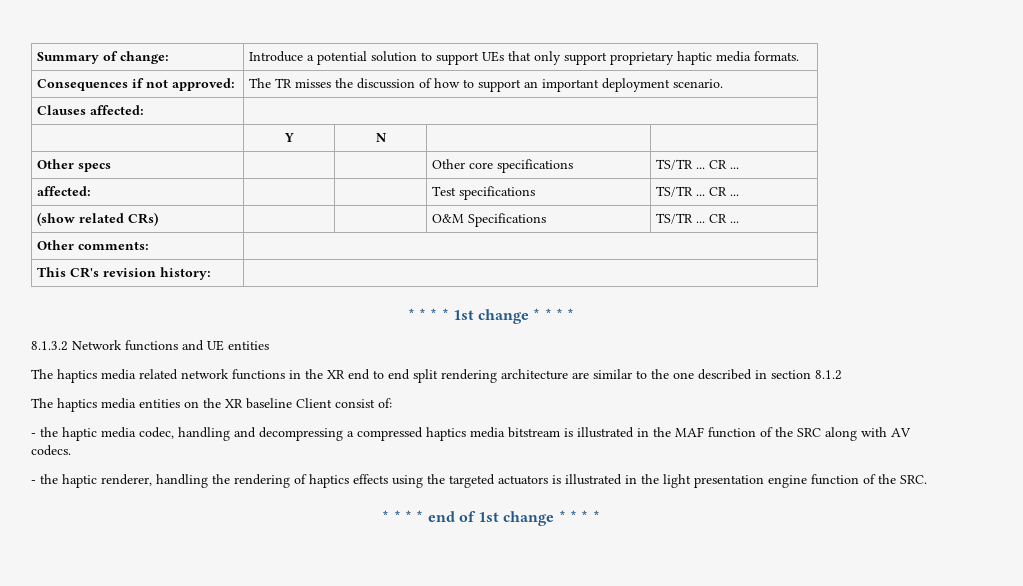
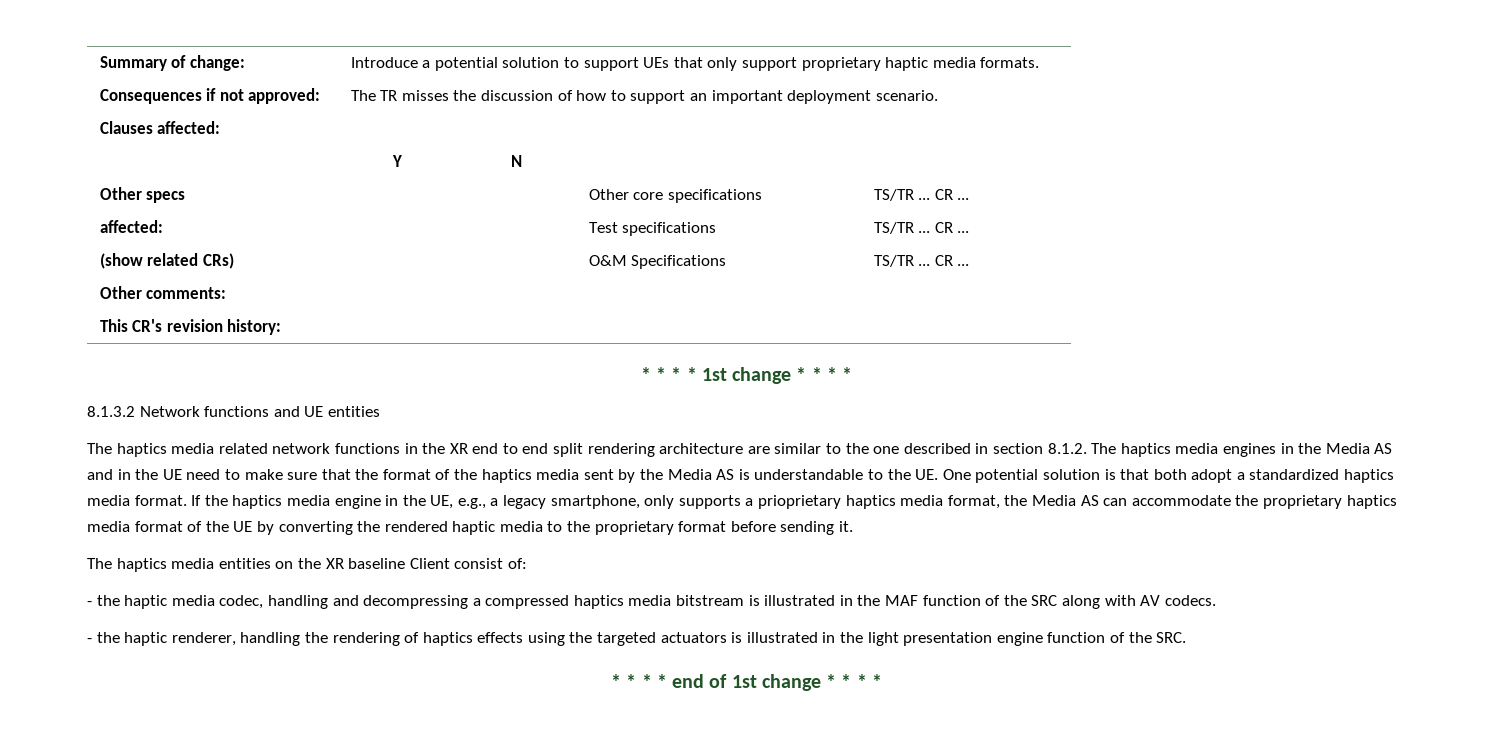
[815,370,842,380] 8.1.2 -> [1047,443,1393,457] [87,469,1395,483] [87,495,1397,509] [87,521,854,535] 8.1.2. The haptics media engines in the Media AS and in the UE need to make sure that the format of the haptics media sent by the Media AS is understandable to the UE. One potential solution is that both adopt a standardized haptics media format. If the haptics media engine in the UE, e.g., a legacy smartphone, only supports a prioprietary haptics media format, the Media AS can accommodate the proprietary haptics media format of the UE by converting the rendered haptic media to the proprietary format before sending it.

